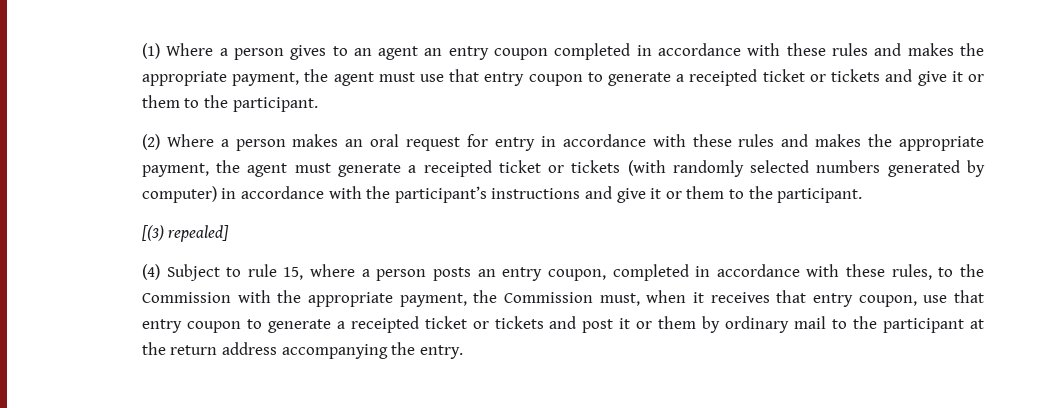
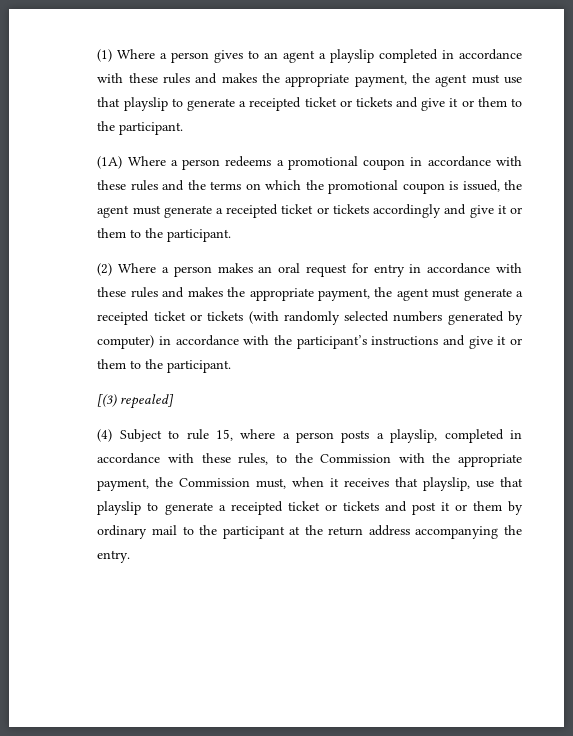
[424,46,549,60] an entry coupon -> [319,49,375,63] a playslip
[484,72,583,86] entry coupon -> [123,97,168,111] playslip
(318, 104) none -> [97,156,522,170] [97,180,523,194] [97,204,523,218] [97,228,232,242] // (1A) Where a person redeems a promotional coupon in accordance with these rules and the terms on which the promotional coupon is issued, the agent must generate a receipted ticket or tickets accordingly and give it or them to the participant.
[477,267,606,281] an entry coupon, -> [376,429,438,443] a playslip,
[812,290,985,307] [141,319,241,333] entry coupon, use that entry coupon -> [423,477,523,491] [97,501,142,515] playslip, use that playslip

